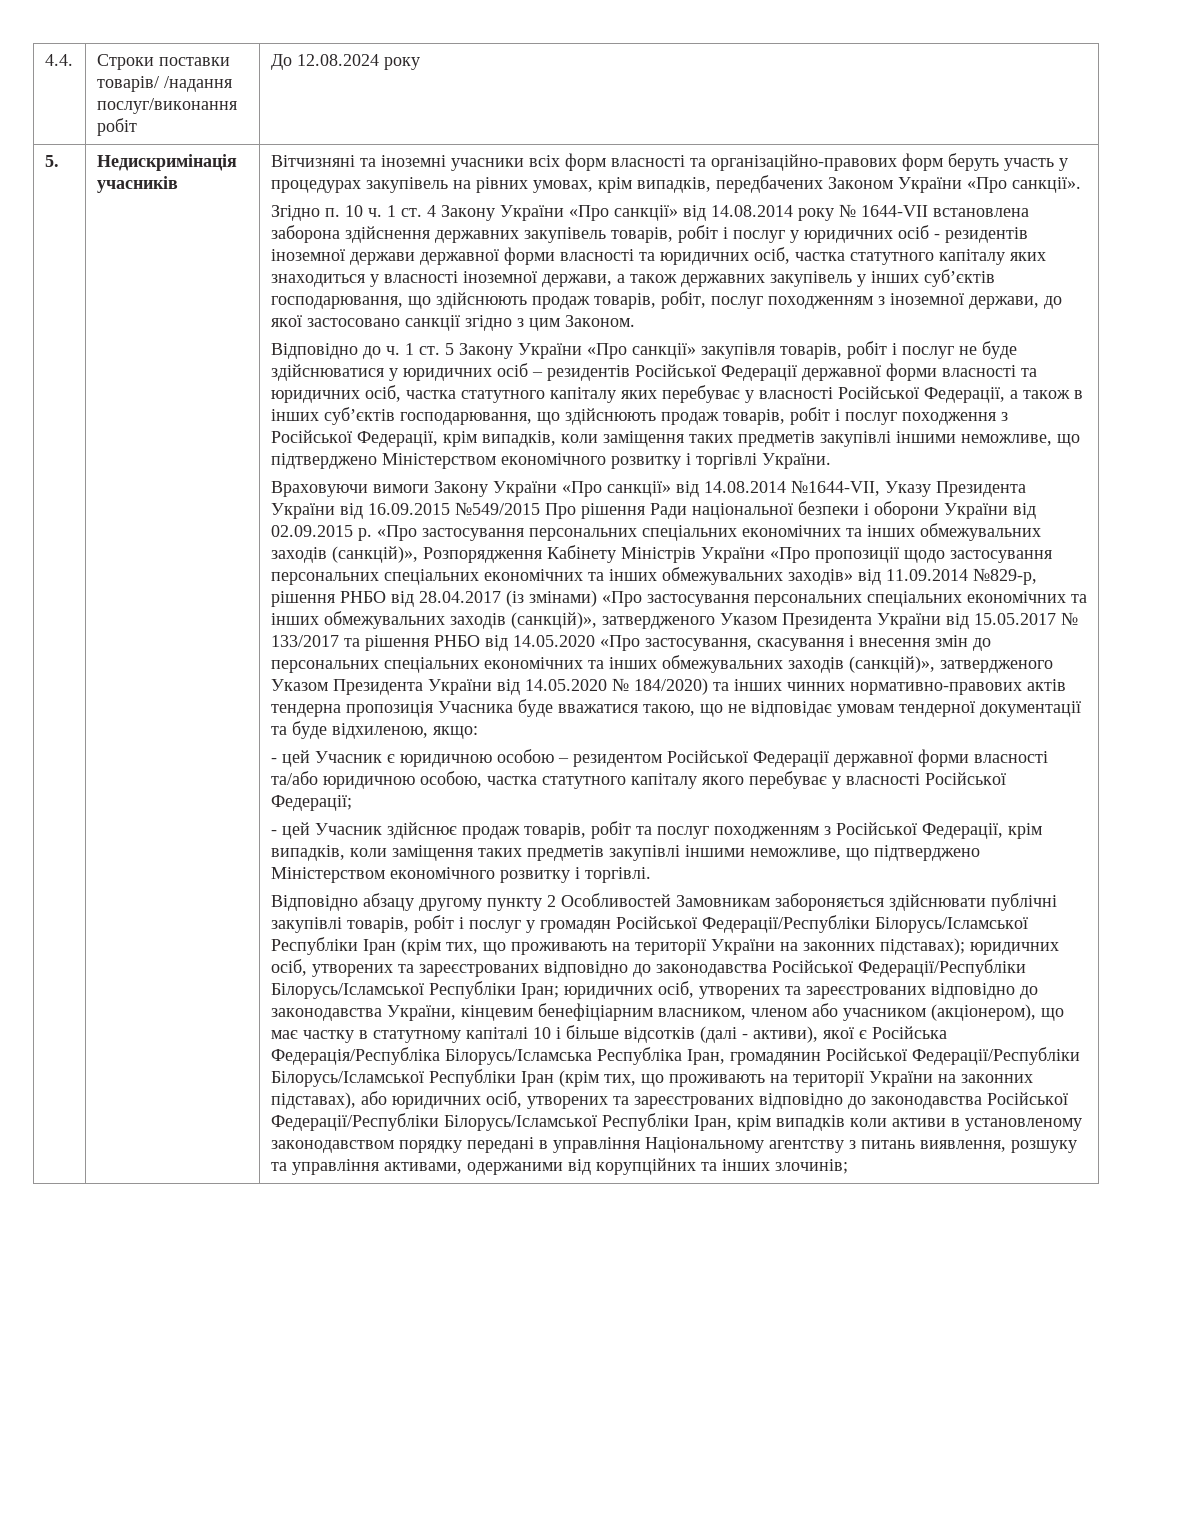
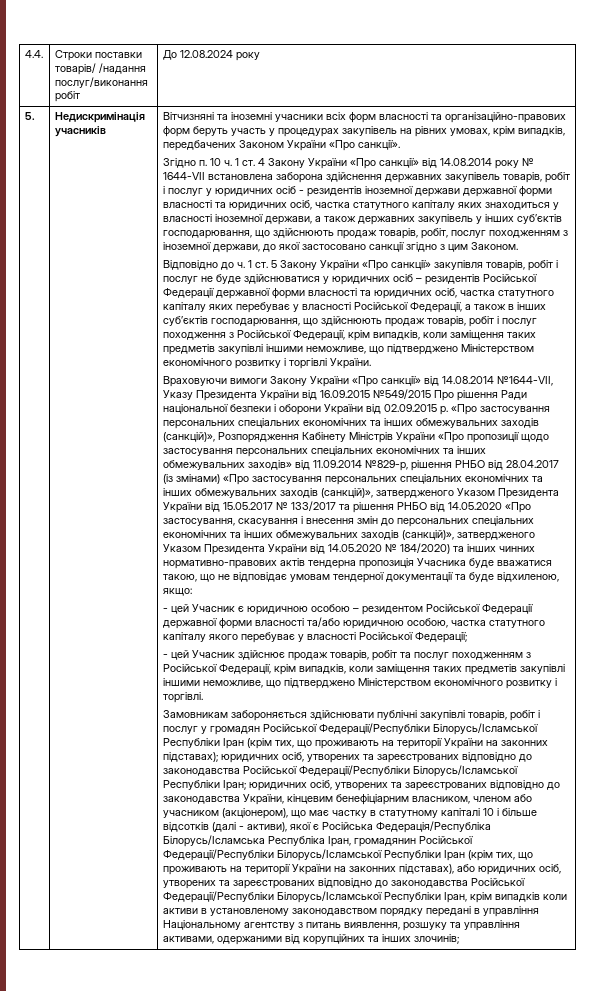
[270,893,671,911] Відповідно абзацу другому пункту 2 Особливостей -> (203, 697) none

